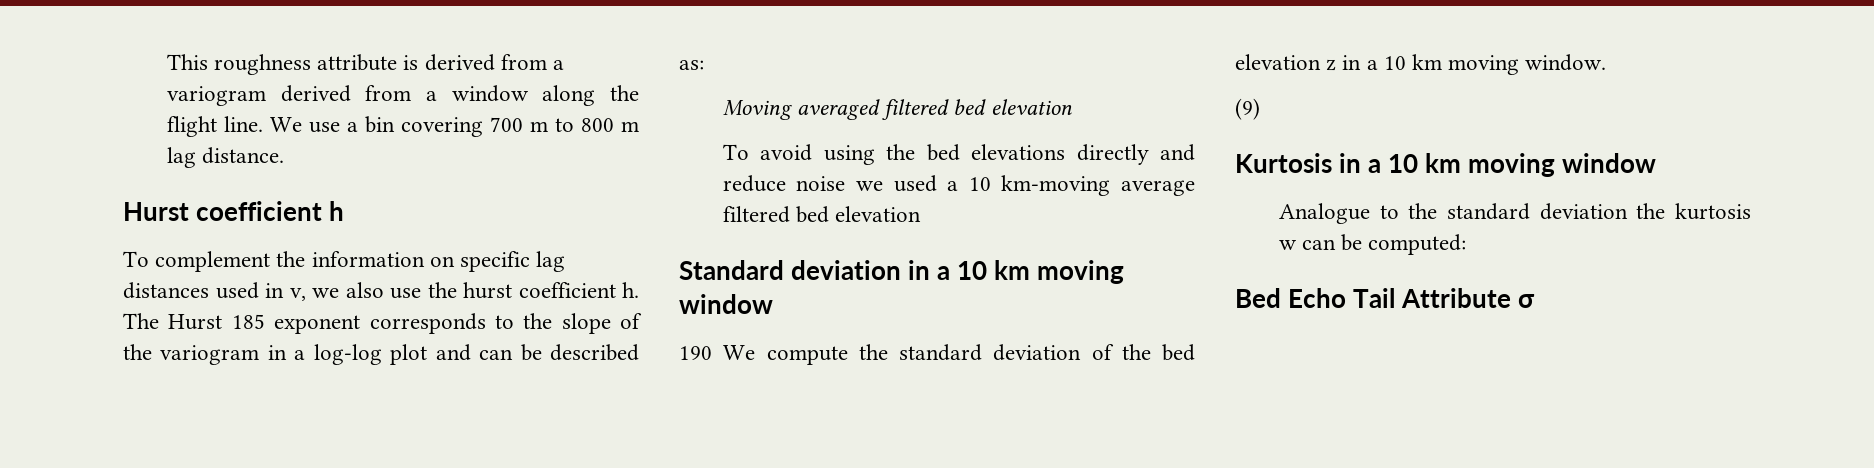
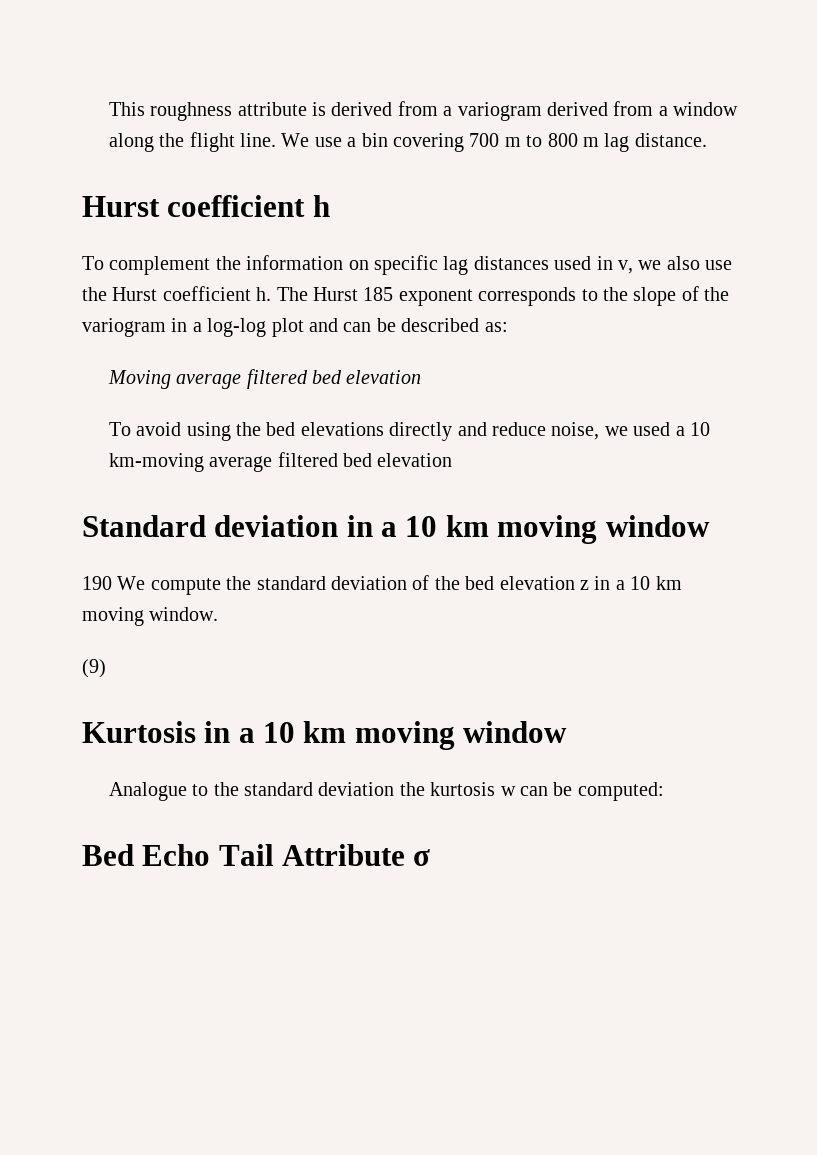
[463,282,512,299] hurst -> [112,287,158,301] Hurst
[797,99,881,120] averaged -> [176,374,242,389] average
[796,176,846,191] noise -> [551,422,600,440] noise,

